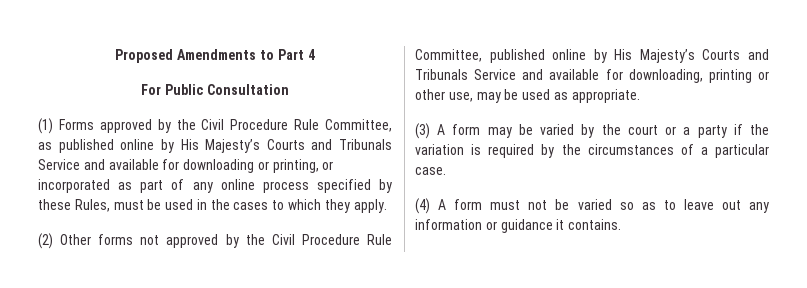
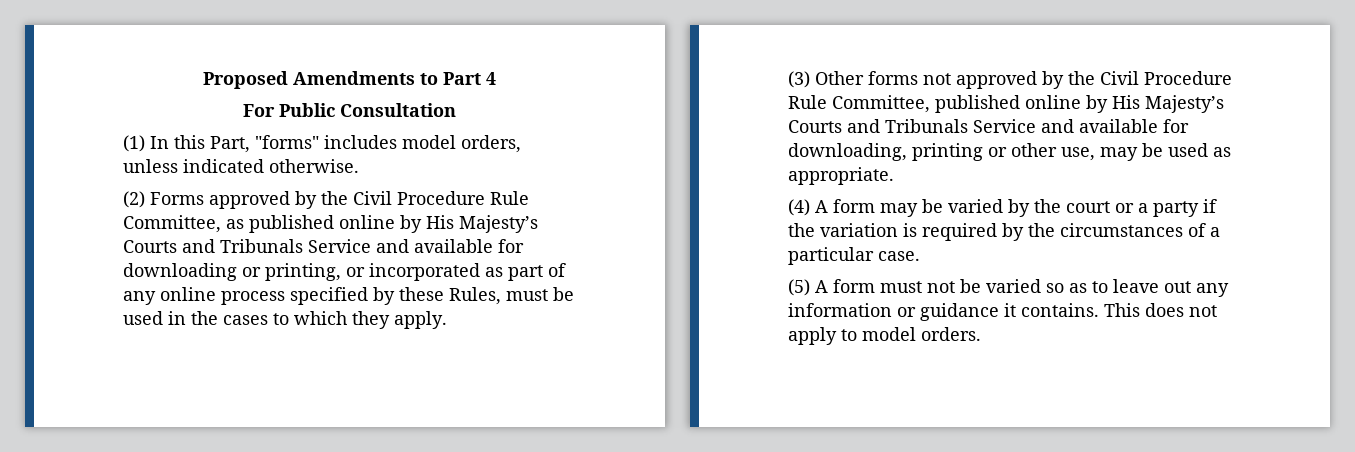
(53, 126) none -> [150,135,521,153] [123,159,359,173] [123,191,145,208] In this Part, "forms" includes model orders, unless indicated otherwise. // (2)
[38,233,53,249] (2) -> [788,71,810,88] (3)
[415,123,430,139] (3) -> [788,199,810,216] (4)
[415,198,430,214] (4) -> [788,279,810,296] (5)
(622, 224) none -> [1104,303,1217,317] [788,327,981,345] This does not apply to model orders.

